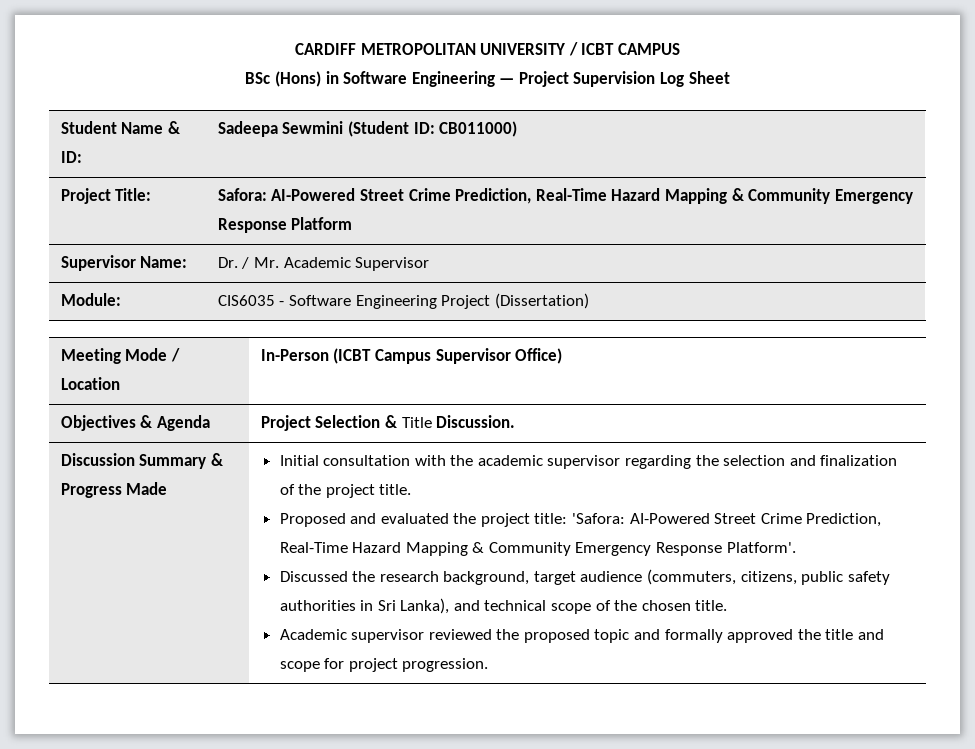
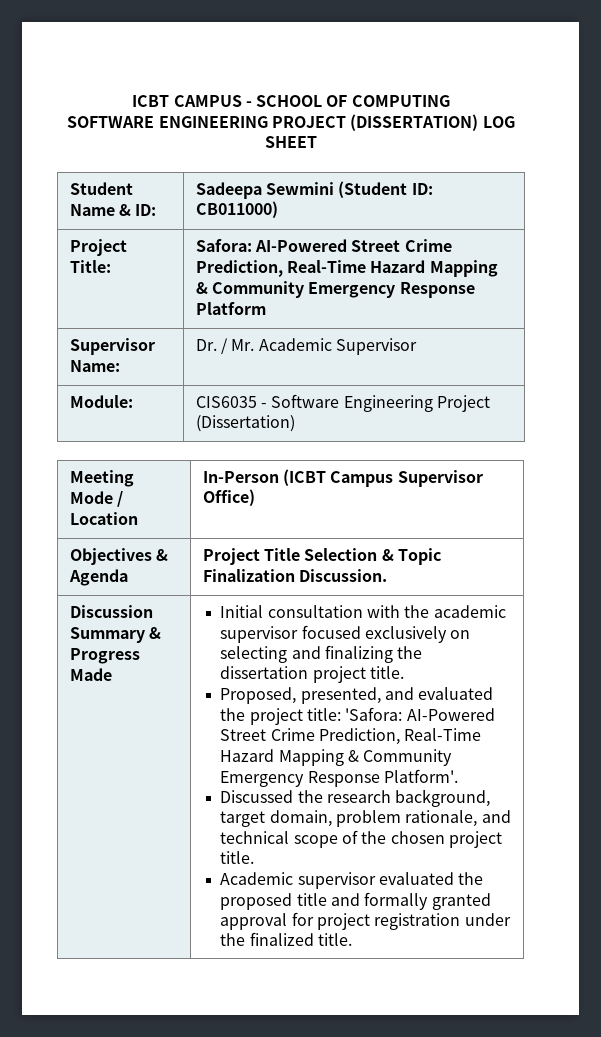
[295,42,680,56] [245,71,730,87] CARDIFF METROPOLITAN UNIVERSITY / ICBT CAMPUS // BSc (Hons) in Software Engineering — Project Supervision Log Sheet -> [132,95,450,107] [67,114,515,131] [265,136,317,148] ICBT CAMPUS - SCHOOL OF COMPUTING // SOFTWARE ENGINEERING PROJECT (DISSERTATION) LOG SHEET
(311, 423) none -> [264,548,301,561] Title
[401,417,432,428] Title -> [397,548,441,565] [202,569,295,582] Topic Finalization
[625,455,898,469] [279,484,412,498] [279,513,346,527] regarding the selection and finalization of the project title. // Proposed -> [301,625,471,643] [220,645,423,663] [220,666,404,683] [220,687,381,704] focused exclusively on selecting and finalizing the dissertation project title. // Proposed, presented,
[580,569,890,585] [279,598,450,614] audience (commuters, citizens, public safety authorities in Sri Lanka), -> [269,810,478,827] domain, problem rationale,
(691, 605) none -> [448,831,502,848] project
[428,629,492,640] reviewed -> [378,872,454,885] evaluated
[594,629,630,643] topic -> [296,893,327,906] title
[727,629,885,643] [279,658,489,672] approved the title and scope for project progression. -> [431,893,491,910] [220,912,511,930] [220,932,352,946] granted approval for project registration under the finalized title.

